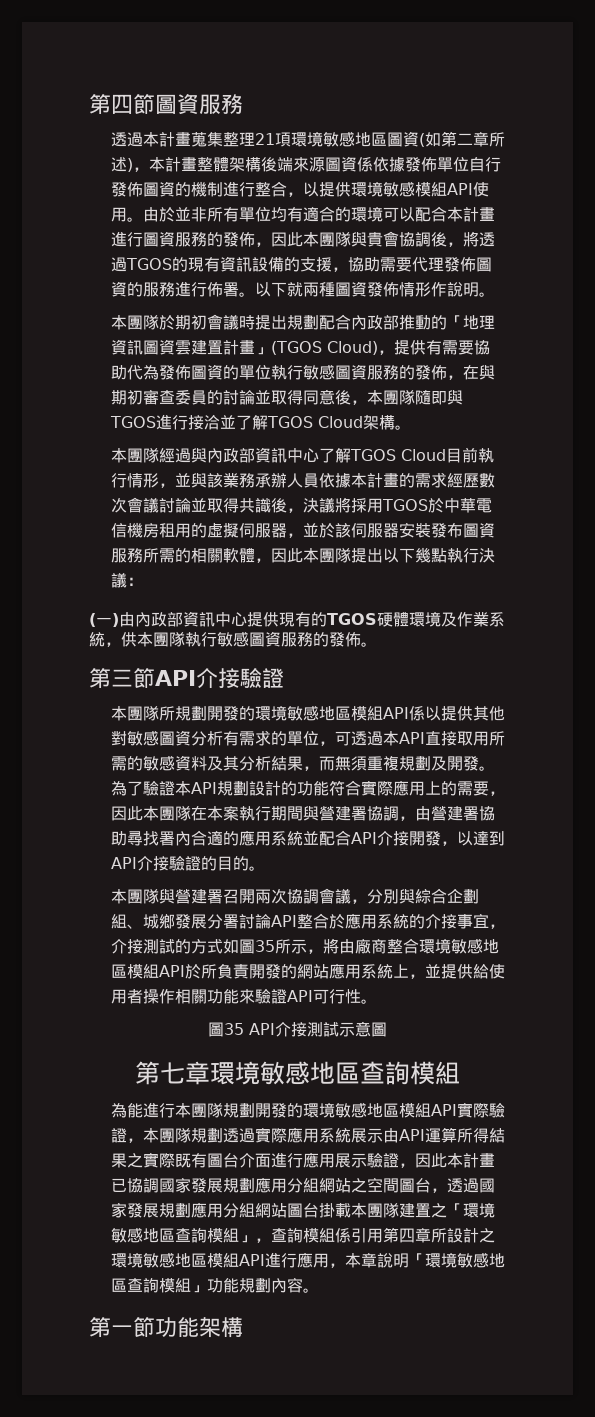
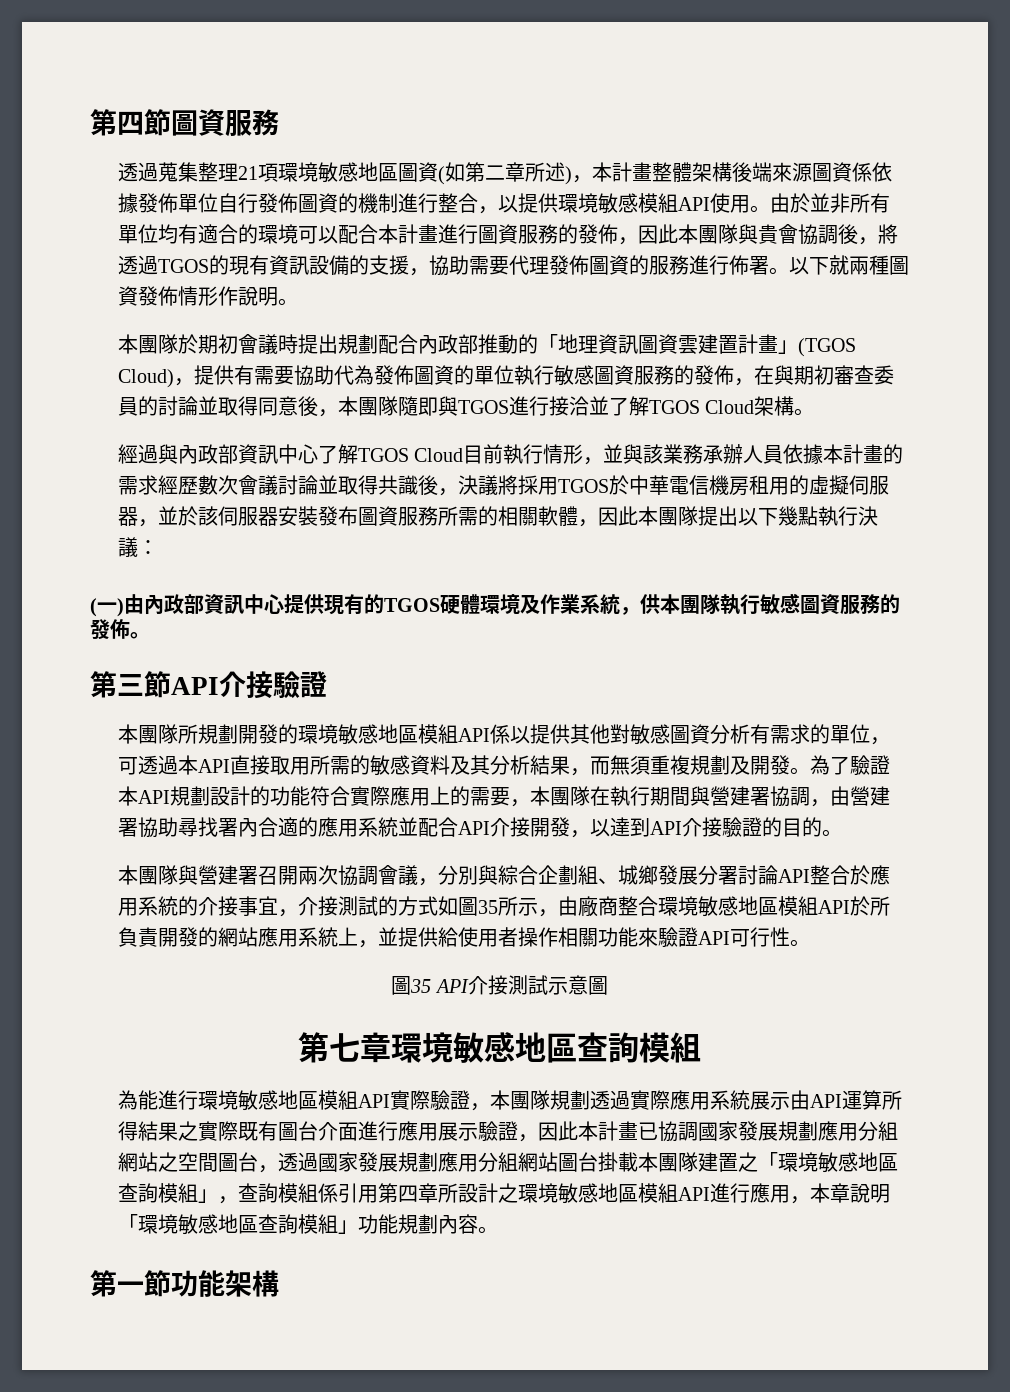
[143,132,192,147] 本計畫 -> (158, 172) none
[111,448,160,463] 本團隊 -> (815, 412) none
[111,806,144,821] 因此 -> (530, 803) none
[207,806,240,821] 本案 -> (610, 796) none
[323,938,340,954] 將 -> (558, 913) none
[175,1103,304,1118] 本團隊規劃開發的 -> (198, 1100) none

